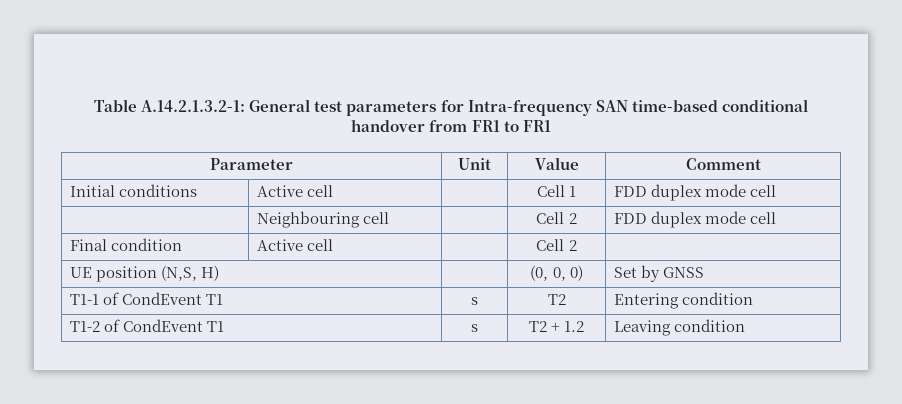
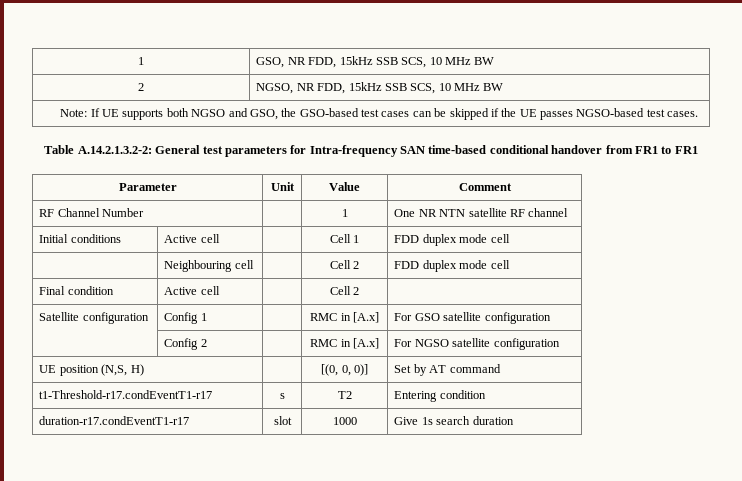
[94,99,246,112] Table A.14.2.1.3.2-1: -> [138,57,144,65] [256,56,495,68] [138,83,144,91] [256,82,504,94] [60,108,699,120] [44,145,152,154] 1 | GSO, NR FDD, 15kHz SSB SCS, 10 MHz BW // 2 | NGSO, NR FDD, 15kHz SSB SCS, 10 MHz BW // Note: If UE supports both NGSO and GSO, the GSO-based test cases can be skipped if the UE passes NGSO-based test cases. // Table A.14.2.1.3.2-2:
(761, 164) none -> [39,208,145,217] [341,209,348,217] [394,208,569,217] // RF Channel Number | | 1 | One NR NTN satellite RF channel
(577, 245) none -> [39,312,149,324] [164,312,207,324] [310,312,379,323] [394,312,551,324] [164,338,207,350] [310,338,379,349] [394,338,560,350] // Satellite configuration | Config 1 | | RMC in [A.x] | For GSO satellite configuration // | Config 2 | | RMC in [A.x] | For NGSO satellite configuration
[530,265,583,281] (0, 0, 0) -> [321,364,368,376] [(0, 0, 0)]
[663,267,705,278] [69,292,224,305] GNSS // T1-1 of CondEvent T1 -> [429,364,501,373] [39,390,213,399] AT command // t1-Threshold-r17.condEventT1-r17
[69,319,225,332] [471,324,478,332] [528,321,585,332] [613,319,745,336] T1-2 of CondEvent T1 | s | T2 + 1.2 | Leaving condition -> [39,416,190,425] [273,416,292,425] [332,417,357,425] [394,416,514,425] duration-r17.condEventT1-r17 | slot | 1000 | Give 1s search duration

